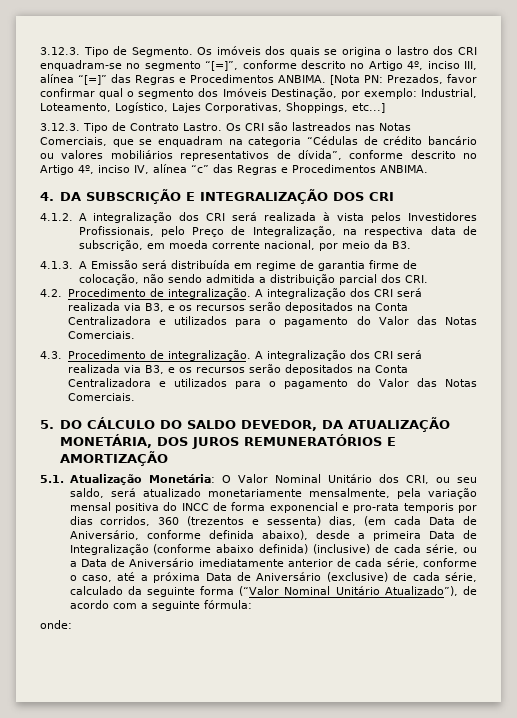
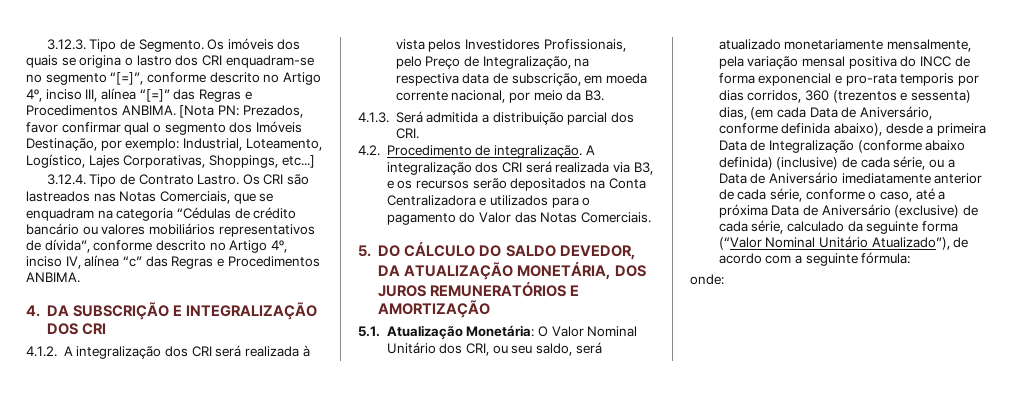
[40,123,80,131] 3.12.3. -> [46,174,86,185] 3.12.4.
[78,260,417,271] [78,274,202,285] A Emissão será distribuída em regime de garantia firme de colocação, não sendo -> [395,111,423,123] Será
[40,350,422,361] [67,364,408,375] [67,378,478,389] [67,393,135,401] // 4.3. Procedimento de integralização. A integralização dos CRI será realizada via B3, e os recursos serão depositados na Conta Centralizadora e utilizados para o pagamento do Valor das Notas Comerciais. -> (651, 217) none

